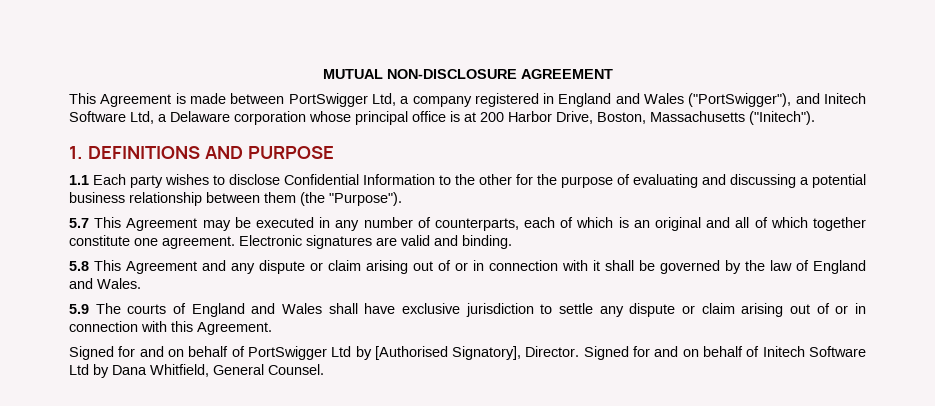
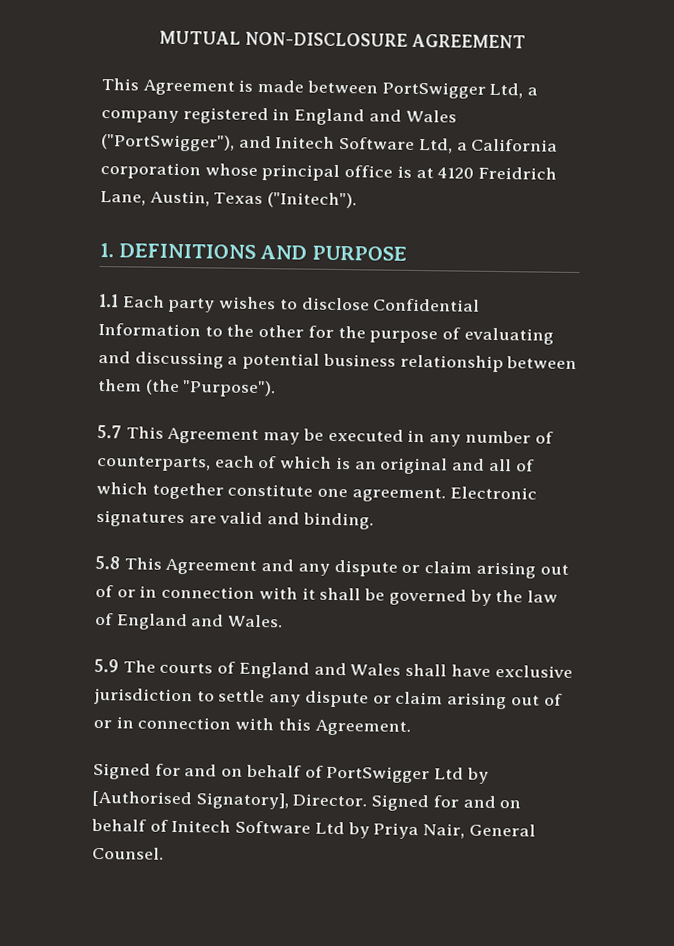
[170,111,230,122] Delaware -> [471,138,559,152] California
[480,111,745,124] 200 Harbor Drive, Boston, Massachusetts -> [437,166,558,180] [100,190,264,207] 4120 Freidrich Lane, Austin, Texas
[112,364,209,377] Dana Whitfield, -> [373,822,466,840] Priya Nair,

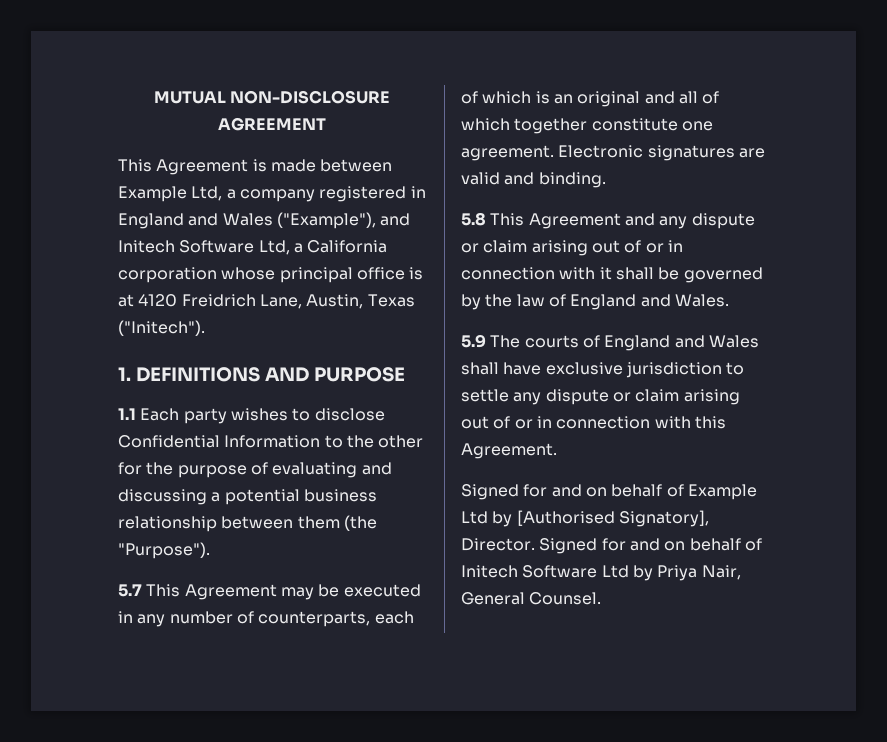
[381,81,486,99] PortSwigger -> [118,186,187,202] Example
[101,134,235,152] ("PortSwigger"), -> [276,212,376,229] ("Example"),
[326,765,431,784] PortSwigger -> [687,484,757,500] Example

